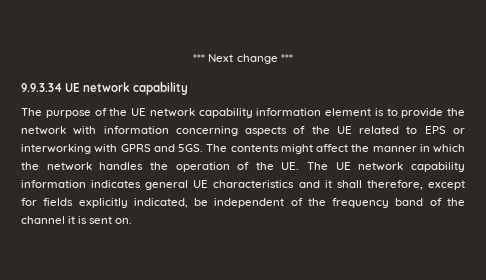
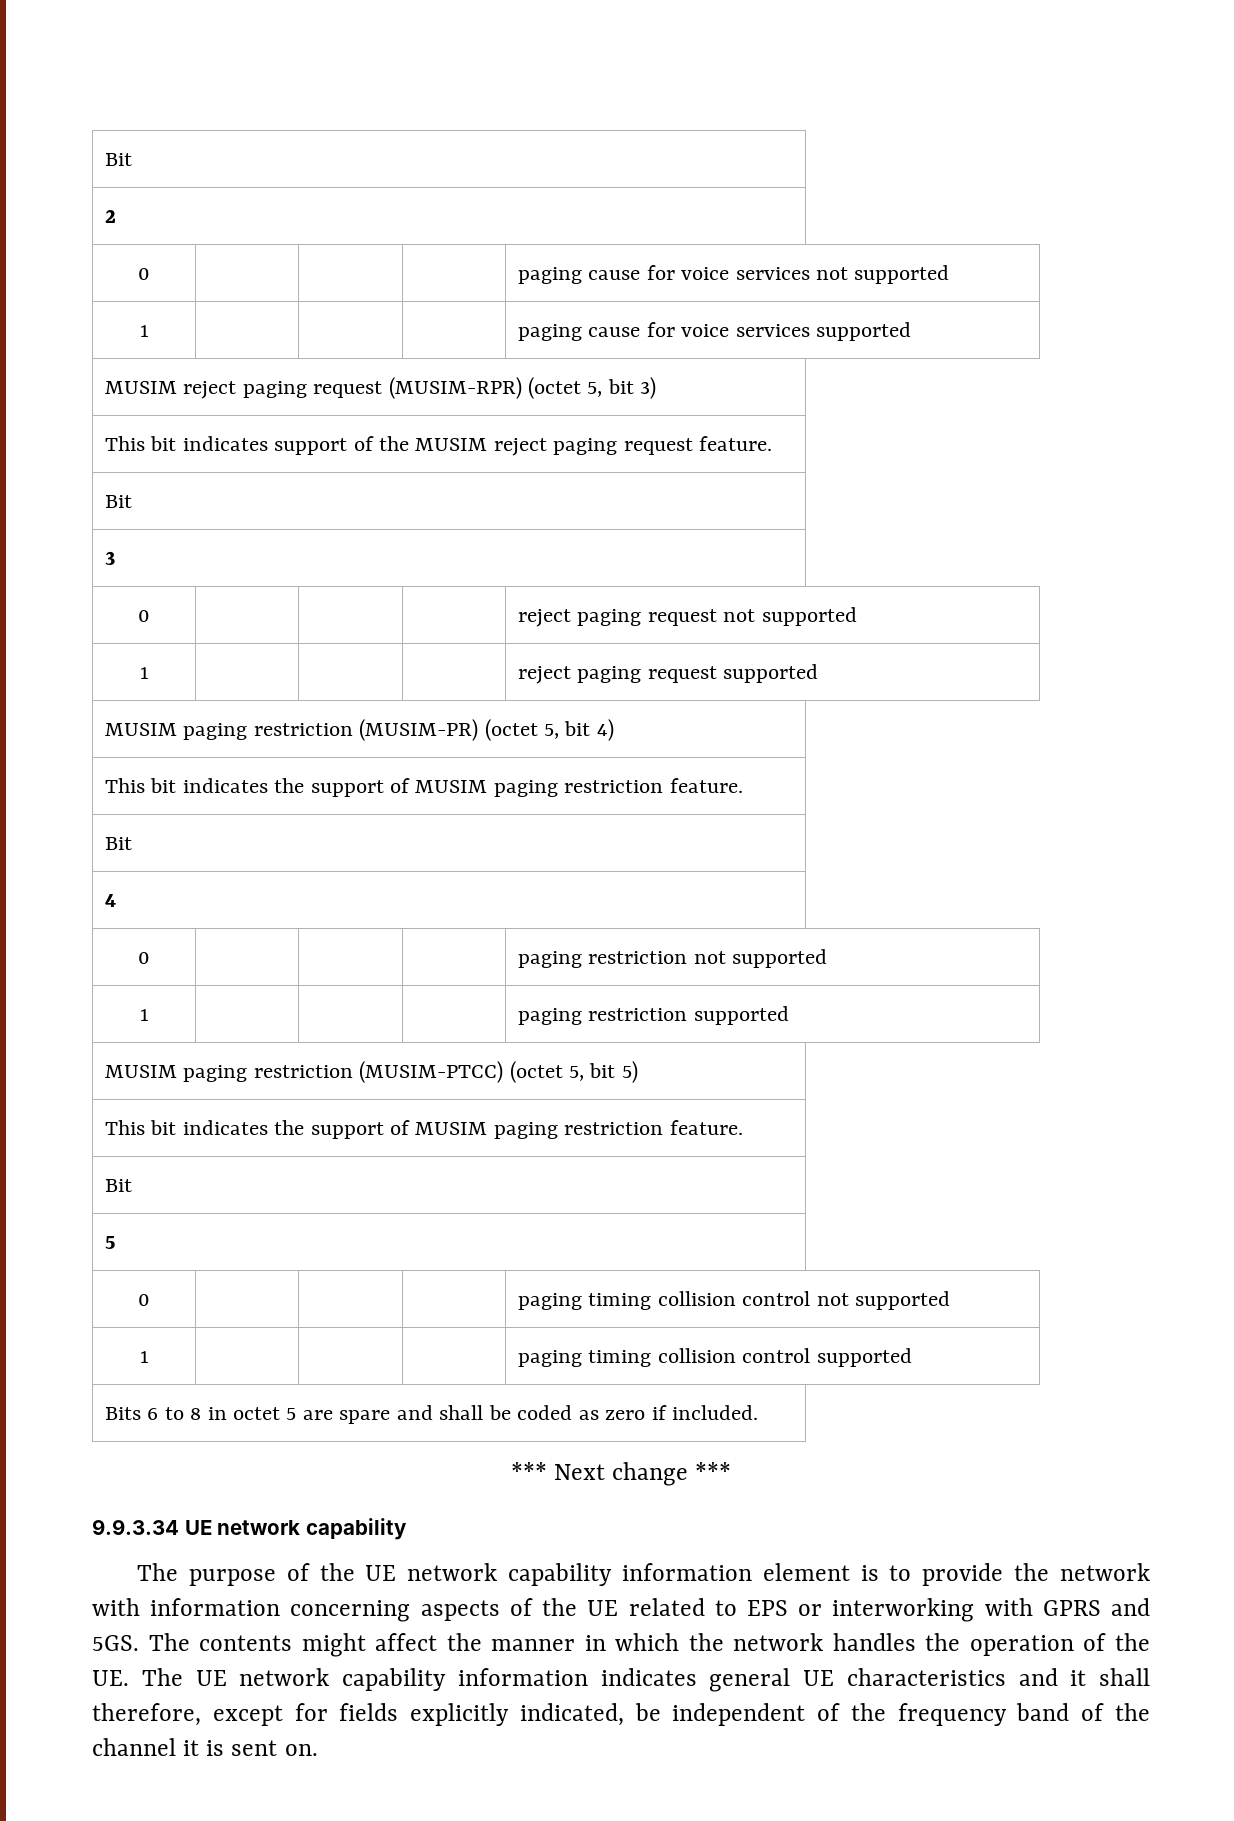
(193, 58) none -> [104,153,132,166] [104,210,116,223] [138,268,150,280] [517,265,950,284] [139,325,149,337] [517,322,911,341] [104,377,657,399] [104,436,773,456] [104,495,132,508] [104,551,115,565] [138,610,150,622] [517,607,857,627] [139,667,149,679] [517,664,819,684] [104,719,614,741] [104,778,743,797] [104,837,132,850] [104,894,116,907] [138,952,150,964] [517,949,828,968] [139,1009,149,1021] [517,1006,789,1025] [104,1061,638,1083] [104,1120,743,1139] [104,1179,132,1192] [104,1236,115,1249] [138,1294,150,1306] [517,1291,950,1310] [139,1351,149,1363] [517,1348,912,1367] [104,1405,759,1424] Bit // 2 // 0 | | | | paging cause for voice services not supported // 1 | | | | paging cause for voice services supported // MUSIM reject paging request (MUSIM-RPR) (octet 5, bit 3) // This bit indicates support of the MUSIM reject paging request feature. // Bit // 3 // 0 | | | | reject paging request not supported // 1 | | | | reject paging request supported // MUSIM paging restriction (MUSIM-PR) (octet 5, bit 4) // This bit indicates the support of MUSIM paging restriction feature. // Bit // 4 // 0 | | | | paging restriction not supported // 1 | | | | paging restriction supported // MUSIM paging restriction (MUSIM-PTCC) (octet 5, bit 5) // This bit indicates the support of MUSIM paging restriction feature. // Bit // 5 // 0 | | | | paging timing collision control not supported // 1 | | | | paging timing collision control supported // Bits 6 to 8 in octet 5 are spare and shall be coded as zero if included. //

